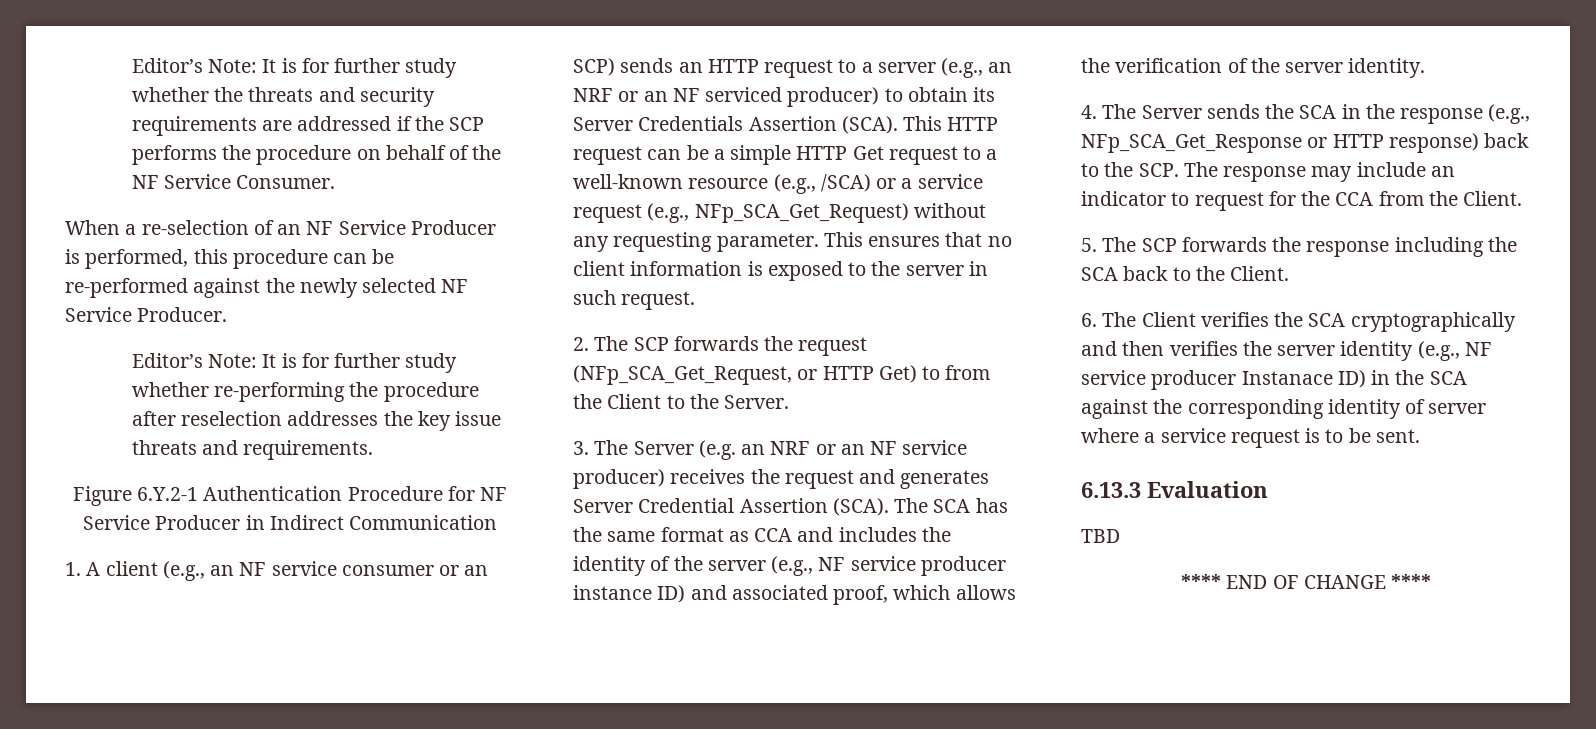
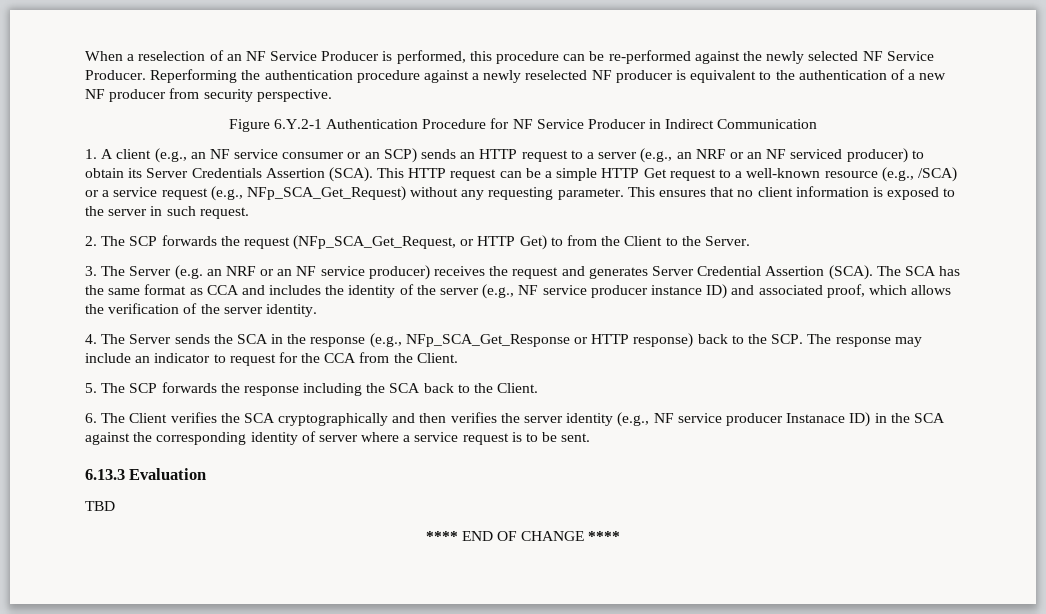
[131,58,458,78] [131,87,435,107] [131,116,485,136] [131,145,502,165] [131,174,336,189] Editor’s Note: It is for further study whether the threats and security requirements are addressed if the SCP performs the procedure on behalf of the NF Service Consumer. // -> (85, 56) none
[141,220,249,235] re-selection -> [138,51,206,61] reselection
[131,353,458,373] [131,382,479,402] [131,411,502,431] [131,440,374,460] // Editor’s Note: It is for further study whether re-performing the procedure after reselection addresses the key issue threats and requirements. -> [150,69,947,83] [85,88,332,102] Reperforming the authentication procedure against a newly reselected NF producer is equivalent to the authentication of a new NF producer from security perspective.

